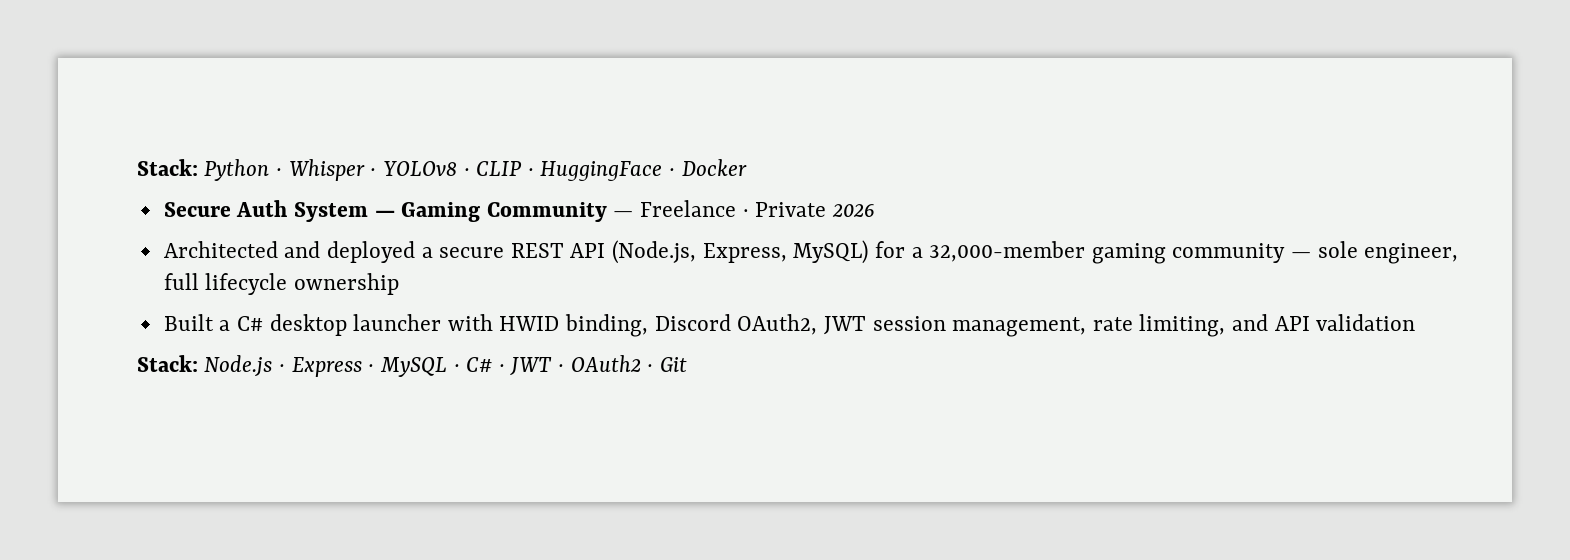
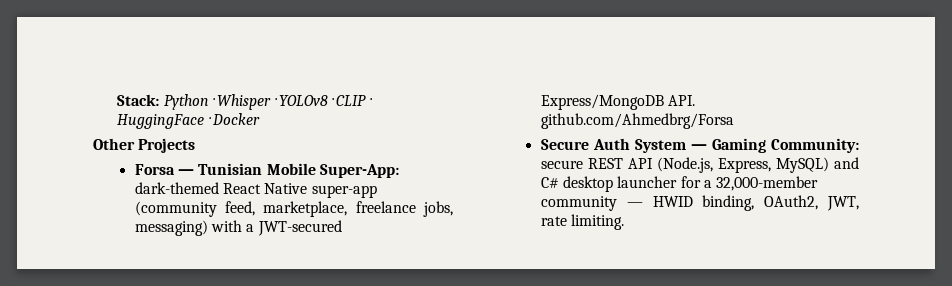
(747, 167) none -> [93,138,196,153] [134,163,400,178] [134,182,377,198] [134,201,454,217] [134,220,342,236] [540,94,696,110] [540,113,734,129] // Other Projects // Forsa — Tunisian Mobile Super-App: dark-themed React Native super-app (community feed, marketplace, freelance jobs, messaging) with a JWT-secured Express/MongoDB API. github.com/Ahmedbrg/Forsa
[486,200,875,222] [163,241,433,263] Community — Freelance · Private 2026 // Architected and deployed a -> [771,138,859,153] Community:
(869, 252) none -> [834,157,859,169] [540,176,678,192] and C# desktop launcher
[1091,243,1166,264] gaming -> (819, 183) none
[1317,241,1459,264] [163,273,400,295] [163,314,1416,337] [136,355,687,377] sole engineer, full lifecycle ownership // Built a C# desktop launcher with HWID binding, Discord OAuth2, JWT session management, rate limiting, and API validation // Stack: Node.js · Express · MySQL · C# · JWT · OAuth2 · Git -> [652,195,859,211] [540,214,625,230] HWID binding, OAuth2, JWT, rate limiting.

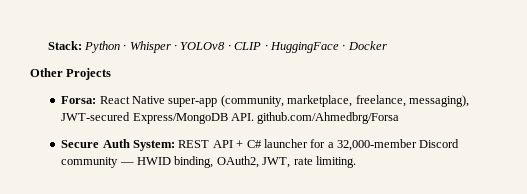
[134,163,400,178] [134,182,377,198] [134,201,454,217] [134,220,255,236] Forsa — Tunisian Mobile Super-App: dark-themed React Native super-app (community feed, marketplace, freelance jobs, messaging) with a -> [61,95,469,107] Forsa: React Native super-app (community, marketplace, freelance, messaging),
[634,138,859,153] [540,157,859,173] [540,176,614,192] System — Gaming Community: secure REST API (Node.js, Express, MySQL) and C# desktop -> [133,140,262,151] System: REST API + C#
(819, 183) none -> [419,139,460,148] Discord

